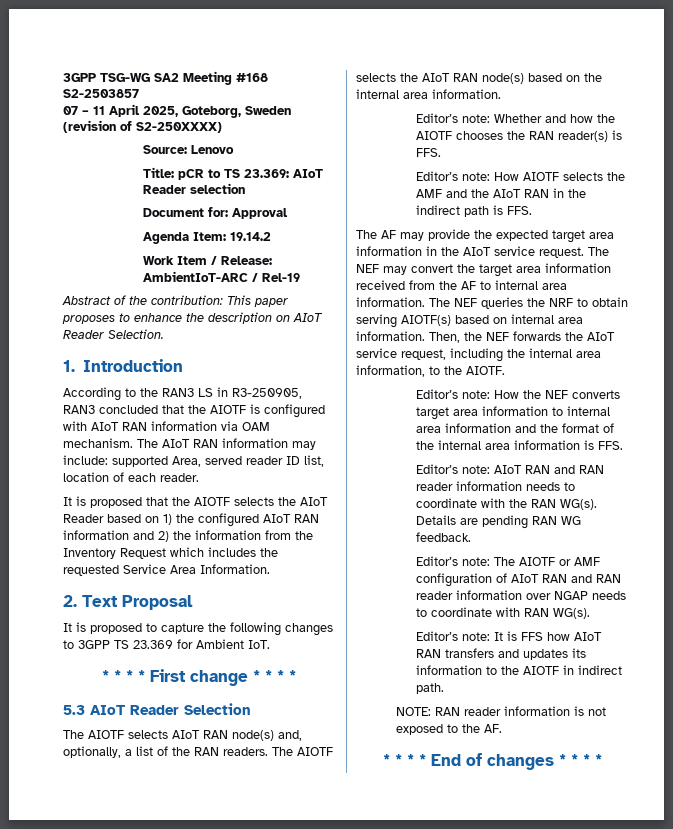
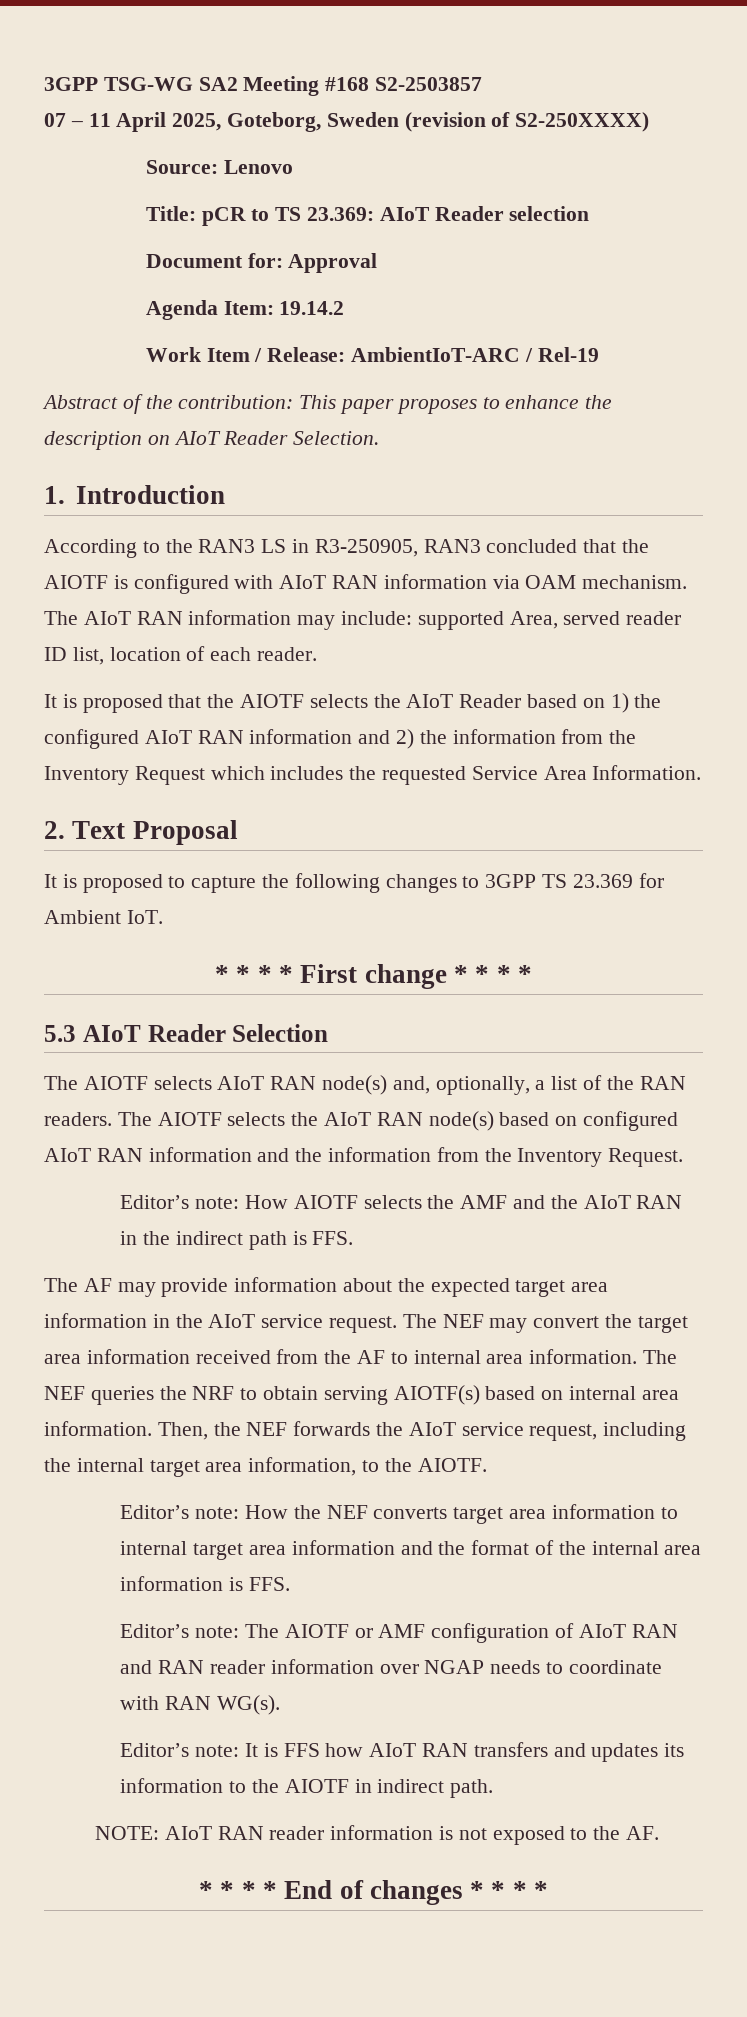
[584,73,602,82] [356,89,501,99] [416,113,616,123] [416,130,623,142] [416,148,442,157] the internal area information. // Editor’s note: Whether and how the AIOTF chooses the RAN reader(s) is FFS. -> [583,1111,679,1131] [44,1147,684,1167] configured AIoT RAN information and the information from the Inventory Request.
(470, 235) none -> [234,1277,393,1292] information about
(572, 353) none -> [149,1460,200,1477] target
(611, 411) none -> [193,1543,244,1560] target
[416,464,605,474] [416,481,576,491] [416,498,598,510] [416,515,582,529] [416,532,472,542] // Editor’s note: AIoT RAN and RAN reader information needs to coordinate with the RAN WG(s). Details are pending RAN WG feedback. -> (290, 1584) none
(432, 711) none -> [164,1826,212,1840] AIoT

